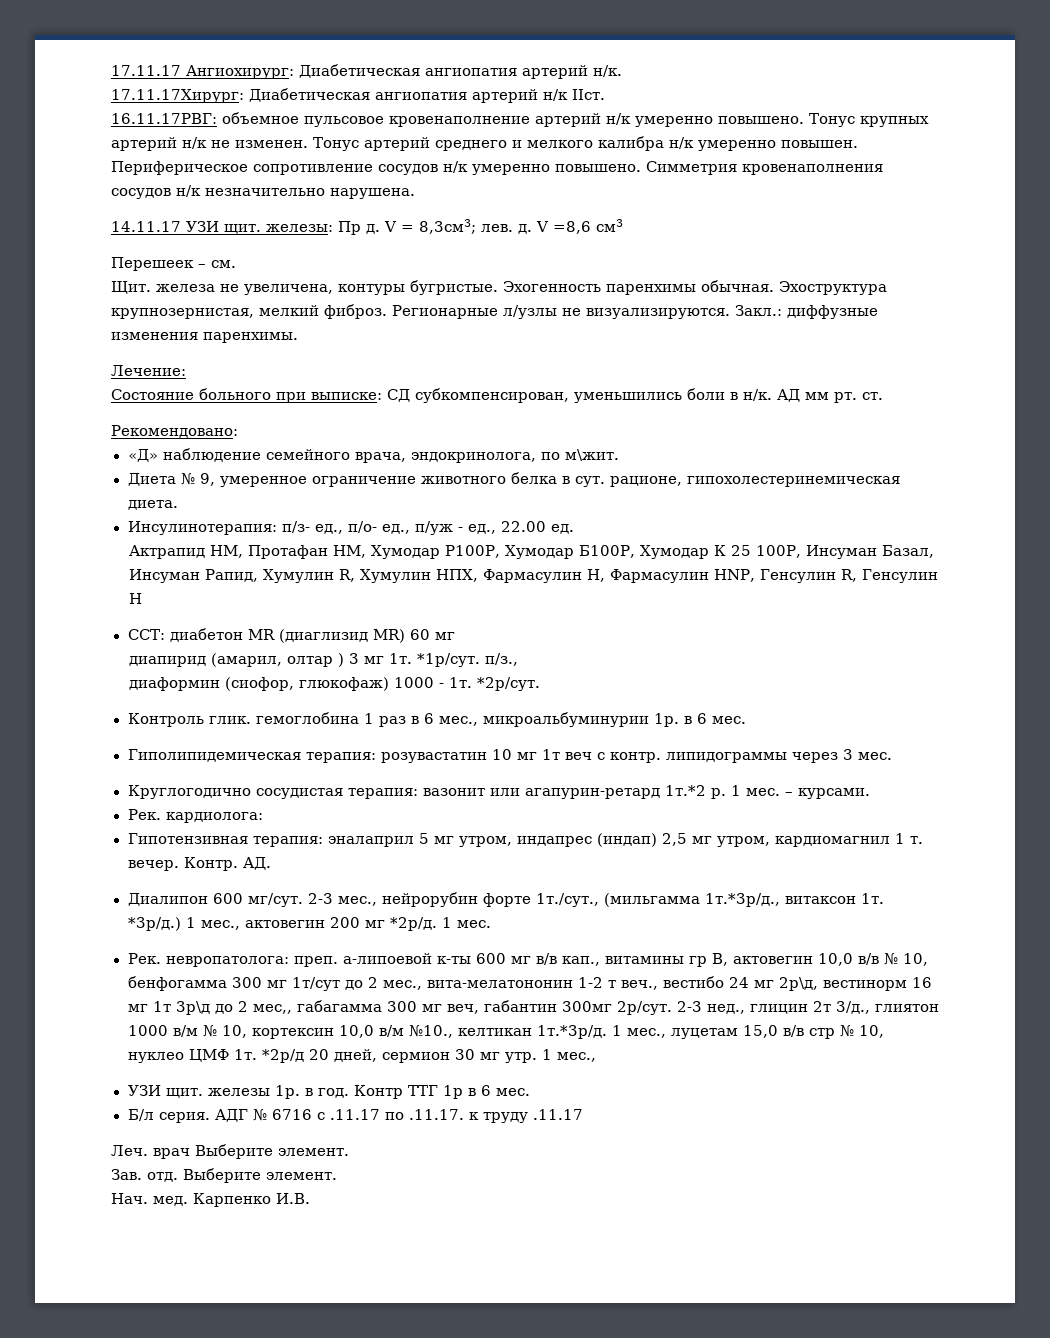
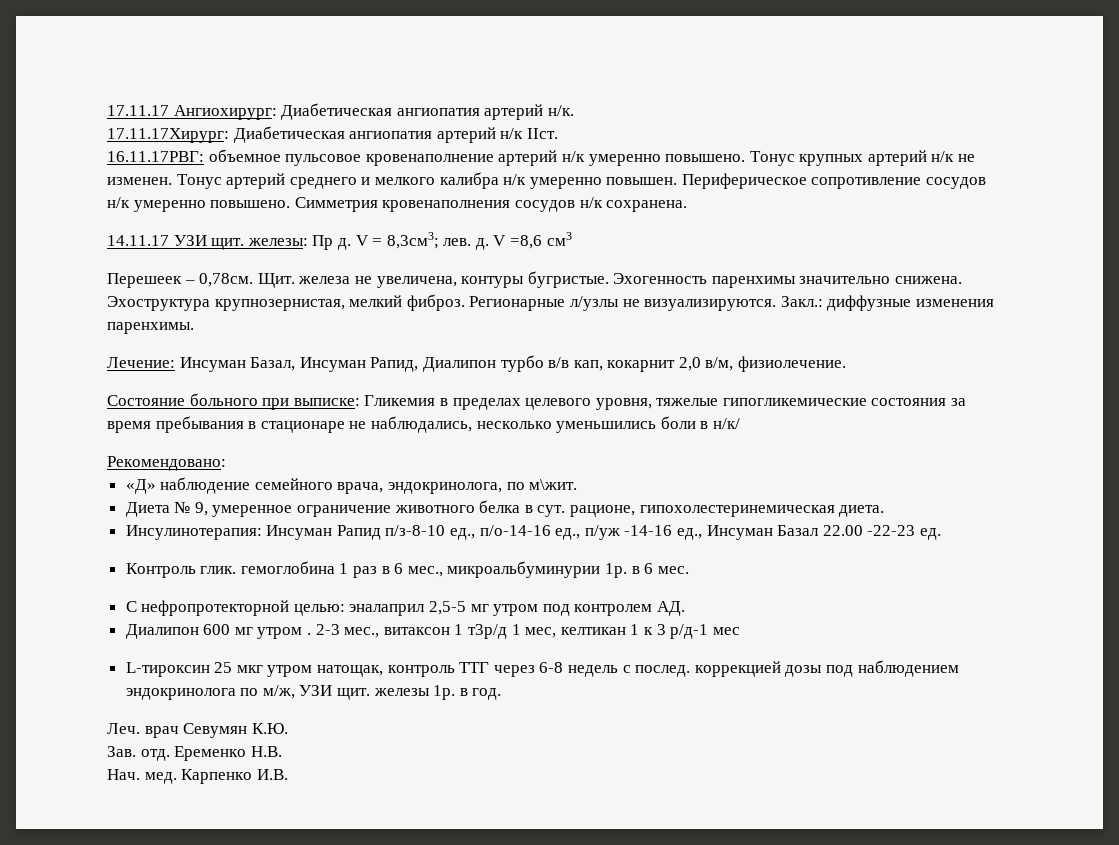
[205,188,415,199] незначительно нарушена. -> [606,200,688,212] сохранена.
[211,260,236,268] см. // -> [199,273,254,287] 0,78см.
[701,280,774,292] обычная. -> [799,276,963,284] значительно снижена.
[111,388,883,403] // Состояние больного при выписке: СД субкомпенсирован, уменьшились боли в н/к. АД мм рт. ст. -> [179,355,847,372] [107,393,967,410] [107,416,740,433] Инсуман Базал, Инсуман Рапид, Диалипон турбо в/в кап, кокарнит 2,0 в/м, физиолечение. // Состояние больного при выписке: Гликемия в пределах целевого уровня, тяжелые гипогликемические состояния за время пребывания в стационаре не наблюдались, несколько уменьшились боли в н/к/
[281,521,574,535] [129,545,935,559] [129,569,939,583] [129,593,143,604] [127,628,455,643] [129,653,519,667] [129,677,541,691] п/з- ед., п/о- ед., п/уж - ед., 22.00 ед. // Актрапид НМ, Протафан НМ, Хумодар Р100Р, Хумодар Б100Р, Хумодар К 25 100Р, Инсуман Базал, Инсуман Рапид, Хумулин R, Хумулин НПХ, Фармасулин Н, Фармасулин НNР, Генсулин R, Генсулин Н // ССТ: диабетон МR (диаглизид МR) 60 мг // диапирид (амарил, олтар ) 3 мг 1т. *1р/сут. п/з., // диаформин (сиофор, глюкофаж) 1000 - 1т. *2р/сут. -> [266,525,941,540] Инсуман Рапид п/з-8-10 ед., п/о-14-16 ед., п/уж -14-16 ед., Инсуман Базал 22.00 -22-23 ед.
[127,749,892,763] [127,785,870,799] [127,809,263,823] [127,833,923,847] [127,857,271,871] [127,892,884,907] [127,917,491,931] [127,953,928,967] [127,976,932,991] [127,1000,939,1015] [127,1025,884,1039] [127,1049,596,1063] Гиполипидемическая терапия: розувастатин 10 мг 1т веч с контр. липидограммы через 3 мес. // Круглогодично сосудистая терапия: вазонит или агапурин-ретард 1т.*2 р. 1 мес. – курсами. // Рек. кардиолога: // Гипотензивная терапия: эналаприл 5 мг утром, индапрес (индап) 2,5 мг утром, кардиомагнил 1 т. вечер. Контр. АД. // Диалипон 600 мг/сут. 2-3 мес., нейрорубин форте 1т./сут., (мильгамма 1т.*3р/д., витаксон 1т. *3р/д.) 1 мес., актовегин 200 мг *2р/д. 1 мес. // Рек. невропатолога: преп. а-липоевой к-ты 600 мг в/в кап., витамины гр В, актовегин 10,0 в/в № 10, бенфогамма 300 мг 1т/сут до 2 мес., вита-мелатононин 1-2 т веч., вестибо 24 мг 2р\д, вестинорм 16 мг 1т 3р\д до 2 мес,, габагамма 300 мг веч, габантин 300мг 2р/сут. 2-3 нед., глицин 2т 3/д., глиятон 1000 в/м № 10, кортексин 10,0 в/м №10., келтикан 1т.*3р/д. 1 мес., луцетам 15,0 в/в стр № 10, нуклео ЦМФ 1т. *2р/д 20 дней, сермион 30 мг утр. 1 мес., // -> [125,600,686,616] [125,624,740,639] [125,660,959,677] [125,685,295,700] С нефропротекторной целью: эналаприл 2,5-5 мг утром под контролем АД. // Диалипон 600 мг утром . 2-3 мес., витаксон 1 т3р/д 1 мес, келтикан 1 к 3 р/д-1 мес // L-тироксин 25 мкг утром натощак, контроль ТТГ через 6-8 недель с послед. коррекцией дозы под наблюдением эндокринолога по м/ж,
[353,1085,530,1099] [127,1109,583,1123] Контр ТТГ 1р в 6 мес. // Б/л серия. АДГ № 6716 с .11.17 по .11.17. к труду .11.17 -> (502, 694) none
[195,1144,349,1159] Выберите элемент. -> [183,723,288,738] Севумян К.Ю.
[183,1168,337,1183] Выберите элемент. -> [174,746,282,761] Еременко Н.В.

